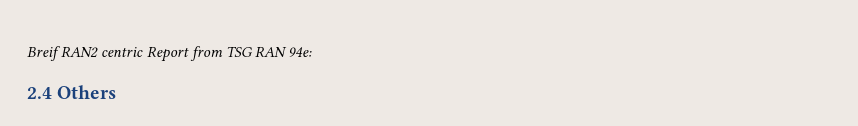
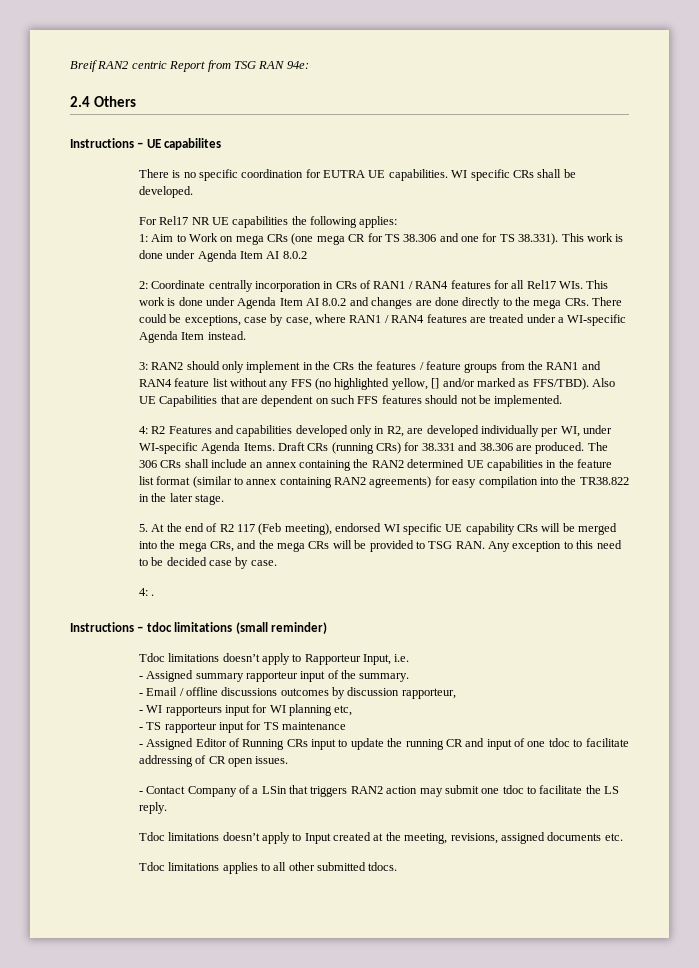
(117, 92) none -> [70,138,222,150] [138,169,576,181] [138,186,193,198] [138,216,398,228] [138,233,624,245] [138,250,307,262] [138,280,609,292] [138,297,623,309] [138,314,627,326] [138,331,246,343] [138,361,601,373] [138,378,616,390] [138,395,563,407] [138,425,613,437] [138,442,608,454] [138,459,613,471] [138,476,629,488] [138,493,224,505] [138,523,618,535] [138,540,622,552] [138,557,277,569] [138,588,155,596] [70,622,327,634] [138,653,410,665] [138,670,410,682] [138,687,456,699] [138,704,353,716] [138,721,347,733] [138,738,629,750] [138,755,289,767] [138,785,620,797] [138,802,167,814] [138,832,623,844] [138,862,398,874] // Instructions – UE capabilites // There is no specific coordination for EUTRA UE capabilities. WI specific CRs shall be developed. // For Rel17 NR UE capabilities the following applies: // 1: Aim to Work on mega CRs (one mega CR for TS 38.306 and one for TS 38.331). This work is done under Agenda Item AI 8.0.2 // 2: Coordinate centrally incorporation in CRs of RAN1 / RAN4 features for all Rel17 WIs. This work is done under Agenda Item AI 8.0.2 and changes are done directly to the mega CRs. There could be exceptions, case by case, where RAN1 / RAN4 features are treated under a WI-specific Agenda Item instead. // 3: RAN2 should only implement in the CRs the features / feature groups from the RAN1 and RAN4 feature list without any FFS (no highlighted yellow, [] and/or marked as FFS/TBD). Also UE Capabilities that are dependent on such FFS features should not be implemented. // 4: R2 Features and capabilities developed only in R2, are developed individually per WI, under WI-specific Agenda Items. Draft CRs (running CRs) for 38.331 and 38.306 are produced. The 306 CRs shall include an annex containing the RAN2 determined UE capabilities in the feature list format (similar to annex containing RAN2 agreements) for easy compilation into the TR38.822 in the later stage. // 5. At the end of R2 117 (Feb meeting), endorsed WI specific UE capability CRs will be merged into the mega CRs, and the mega CRs will be provided to TSG RAN. Any exception to this need to be decided case by case. // 4: . // Instructions – tdoc limitations (small reminder) // Tdoc limitations doesn’t apply to Rapporteur Input, i.e. // - Assigned summary rapporteur input of the summary. // - Email / offline discussions outcomes by discussion rapporteur, // - WI rapporteurs input for WI planning etc, // - TS rapporteur input for TS maintenance // - Assigned Editor of Running CRs input to update the running CR and input of one tdoc to facilitate addressing of CR open issues. // - Contact Company of a LSin that triggers RAN2 action may submit one tdoc to facilitate the LS reply. // Tdoc limitations doesn’t apply to Input created at the meeting, revisions, assigned documents etc. // Tdoc limitations applies to all other submitted tdocs.

